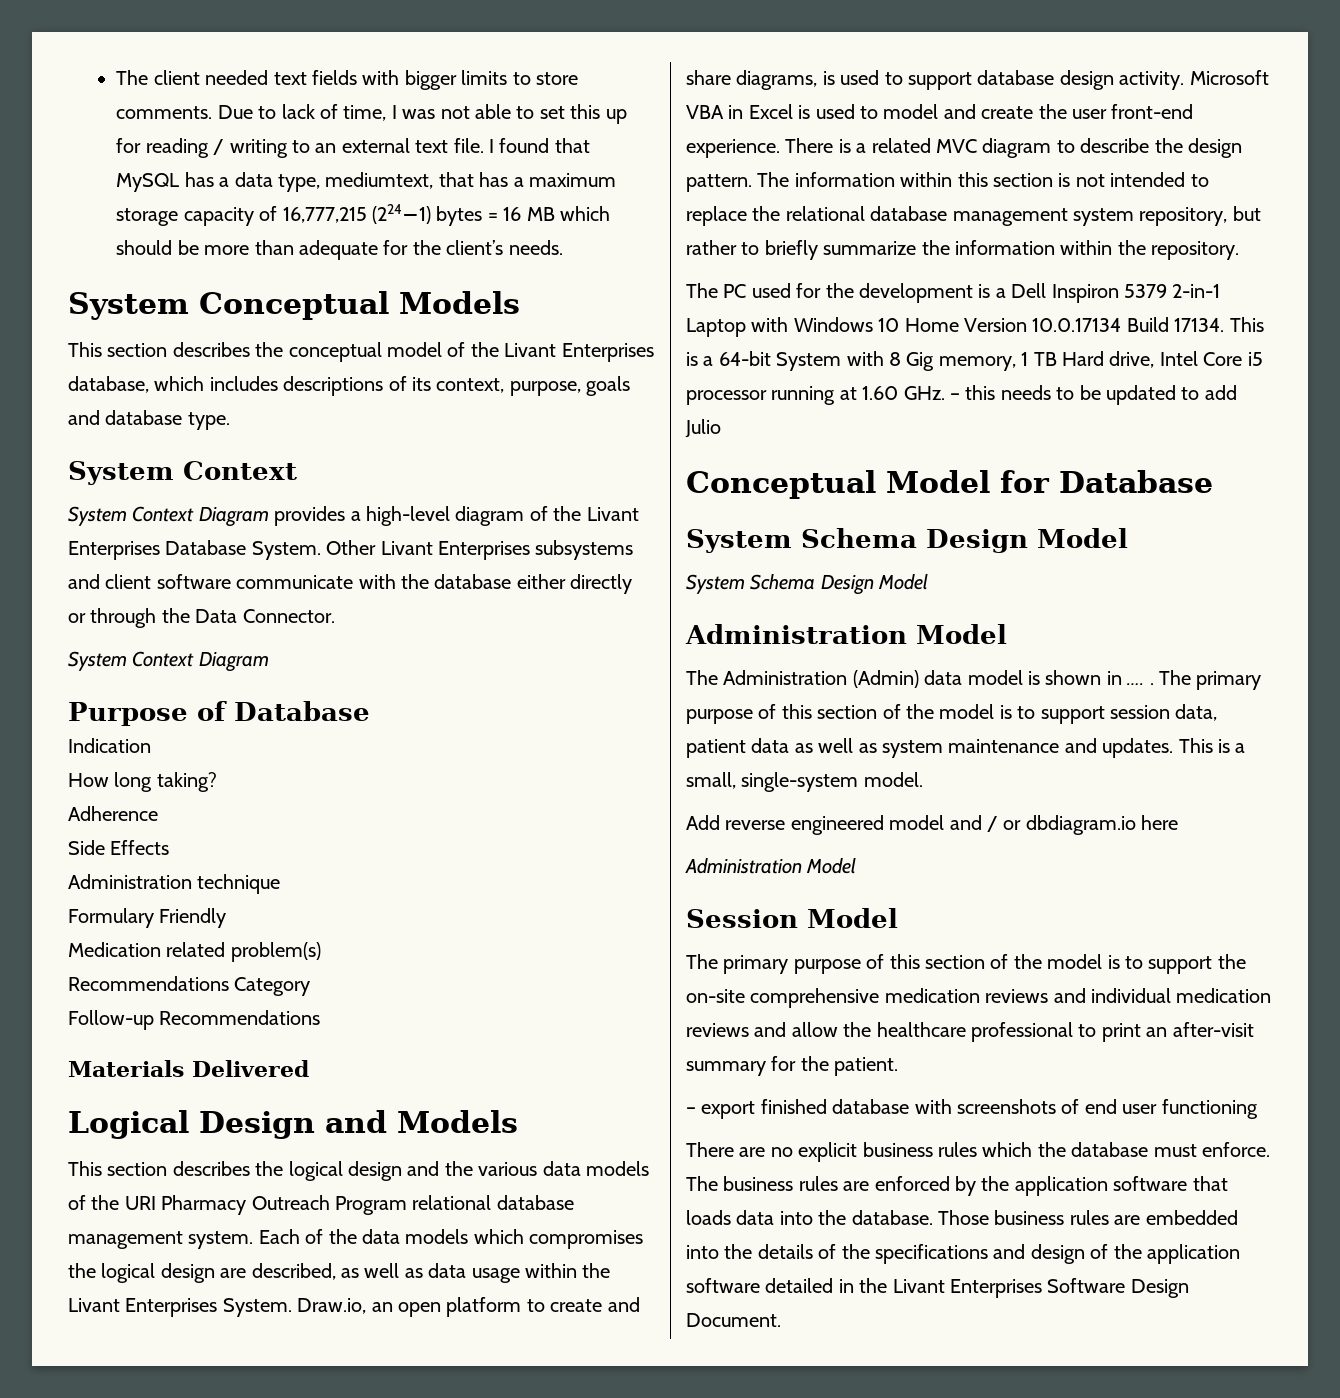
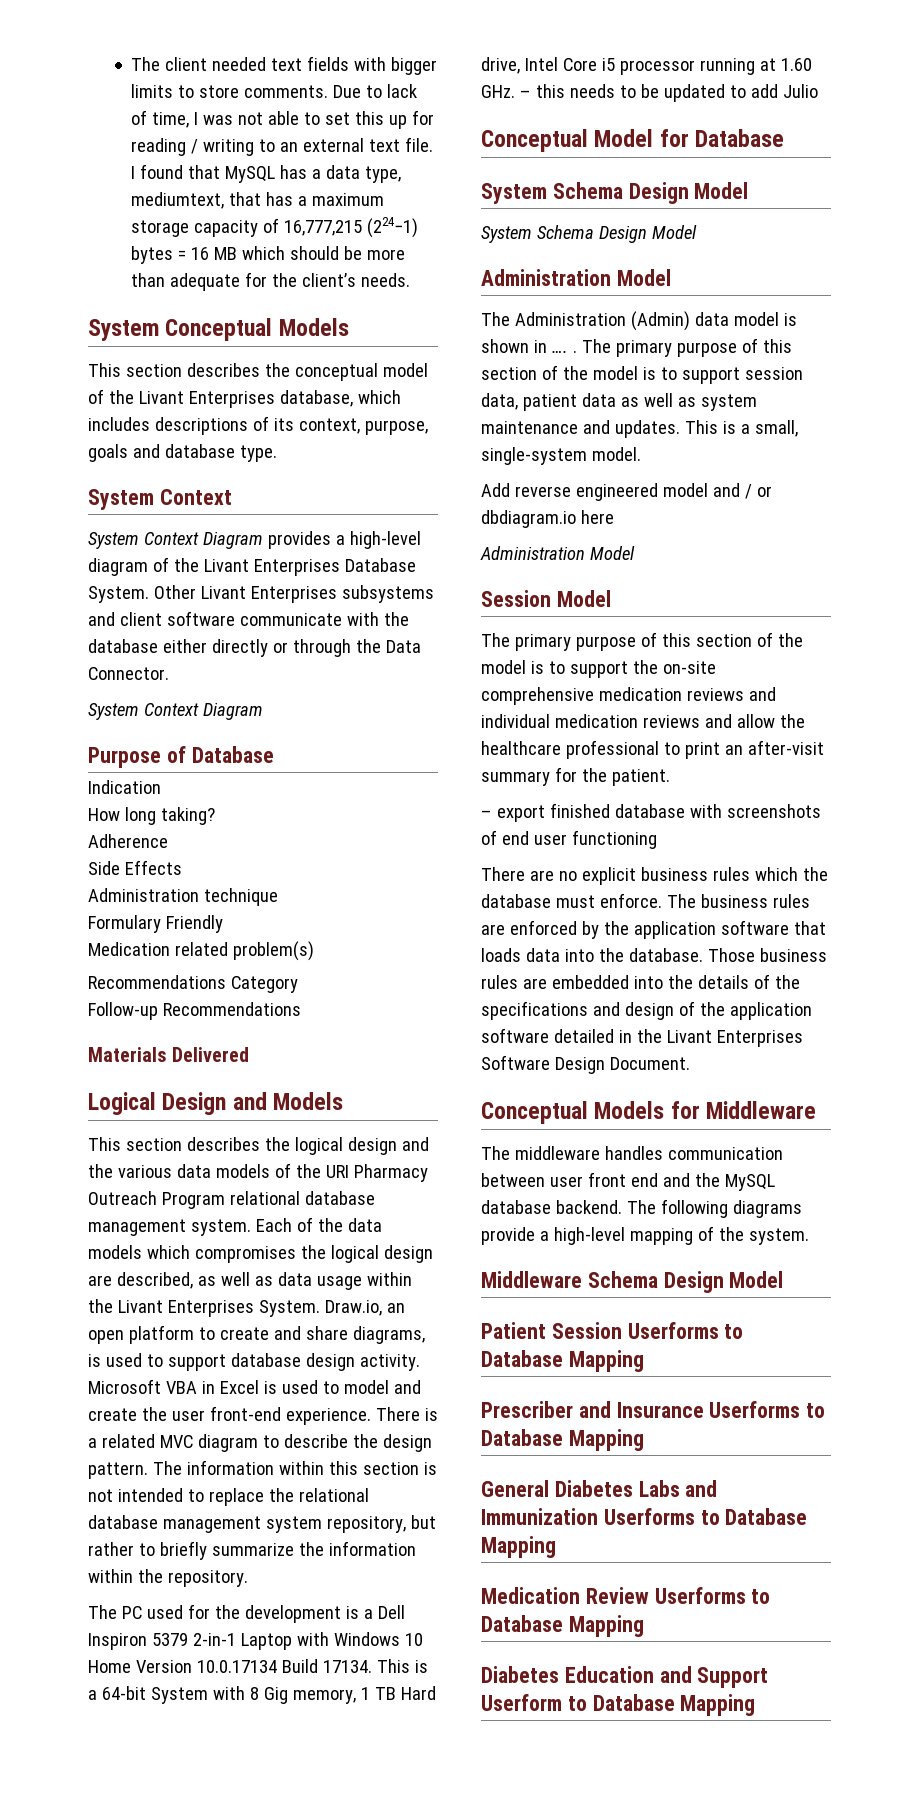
(781, 1320) none -> [481,1101,817,1124] [481,1146,783,1160] [481,1172,775,1191] [481,1199,802,1218] [481,1226,809,1245] [481,1271,784,1293] [481,1322,744,1339] [481,1350,644,1372] [481,1401,826,1418] [481,1429,644,1451] [481,1480,718,1497] [481,1508,808,1525] [481,1536,556,1558] [481,1587,771,1604] [481,1615,644,1637] [481,1666,769,1688] [481,1694,756,1716] // Conceptual Models for Middleware // The middleware handles communication between user front end and the MySQL database backend. The following diagrams provide a high-level mapping of the system. // Middleware Schema Design Model // Patient Session Userforms to Database Mapping // Prescriber and Insurance Userforms to Database Mapping // General Diabetes Labs and Immunization Userforms to Database Mapping // Medication Review Userforms to Database Mapping // Diabetes Education and Support Userform to Database Mapping

